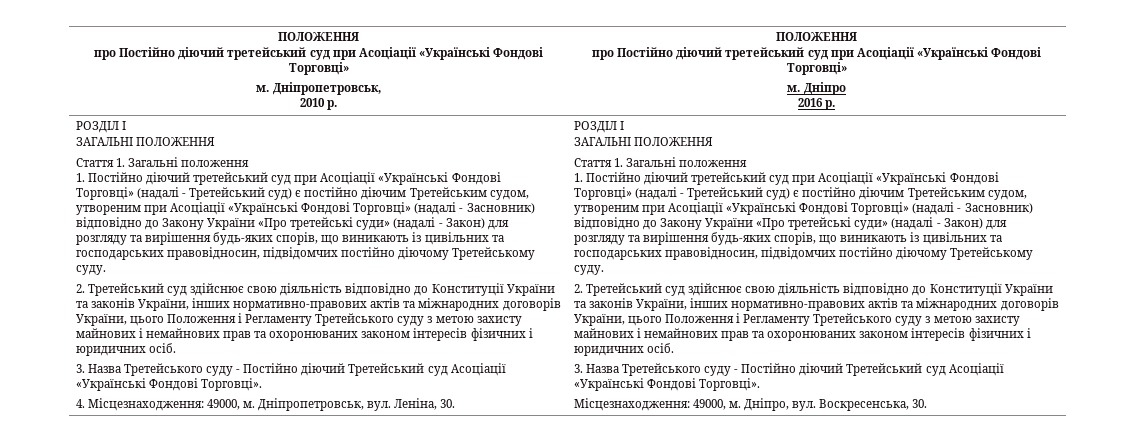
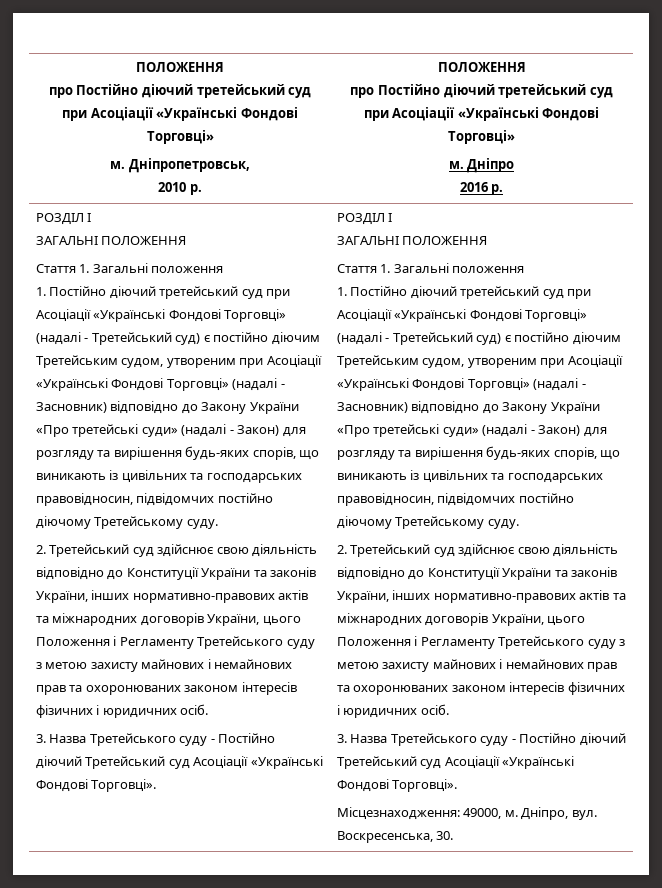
[75,398,456,411] // 4. Місцезнаходження: 49000, м. Дніпропетровськ, вул. Леніна, 30. -> (157, 785) none

